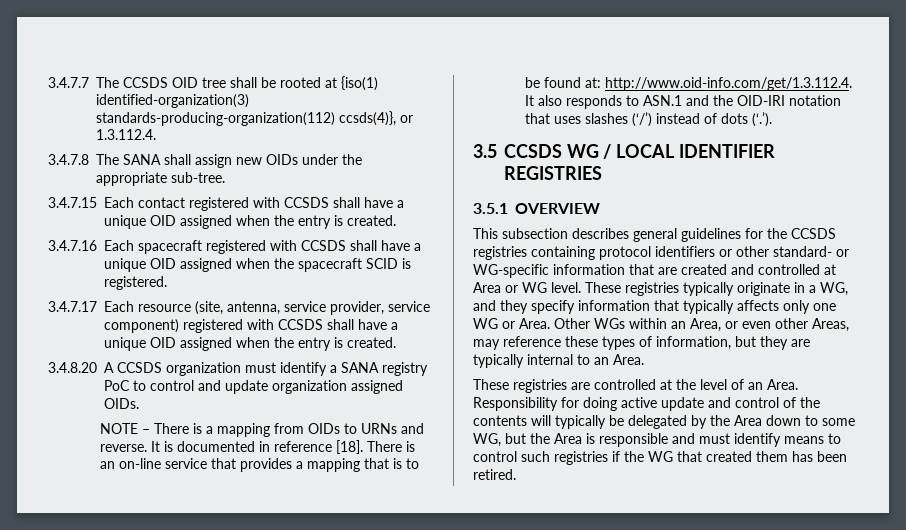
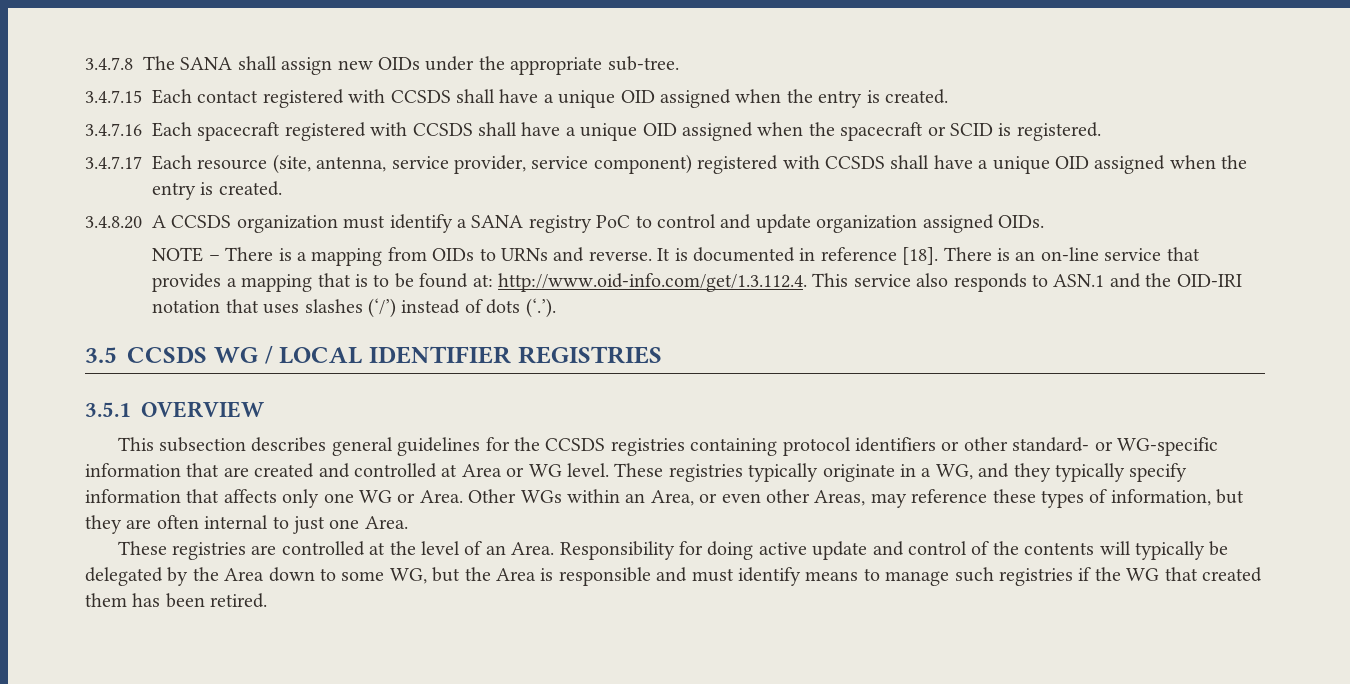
[48,76,378,91] [96,94,249,108] [96,111,413,126] [96,129,156,140] 3.4.7.7 The CCSDS OID tree shall be rooted at {iso(1) identified-organization(3) standards-producing-organization(112) ccsds(4)}, or 1.3.112.4. // -> (85, 63) none
(362, 265) none -> [927,126,946,136] or
[524,95,534,106] It -> [812,273,911,287] This service
(528, 307) none -> [1054,463,1125,482] typically
[683,300,734,314] typically -> (220, 496) none
[473,354,524,368] typically -> [156,515,199,529] often
[594,357,609,365] an -> [293,516,360,534] just one
[473,451,517,462] control -> [885,571,950,586] manage

